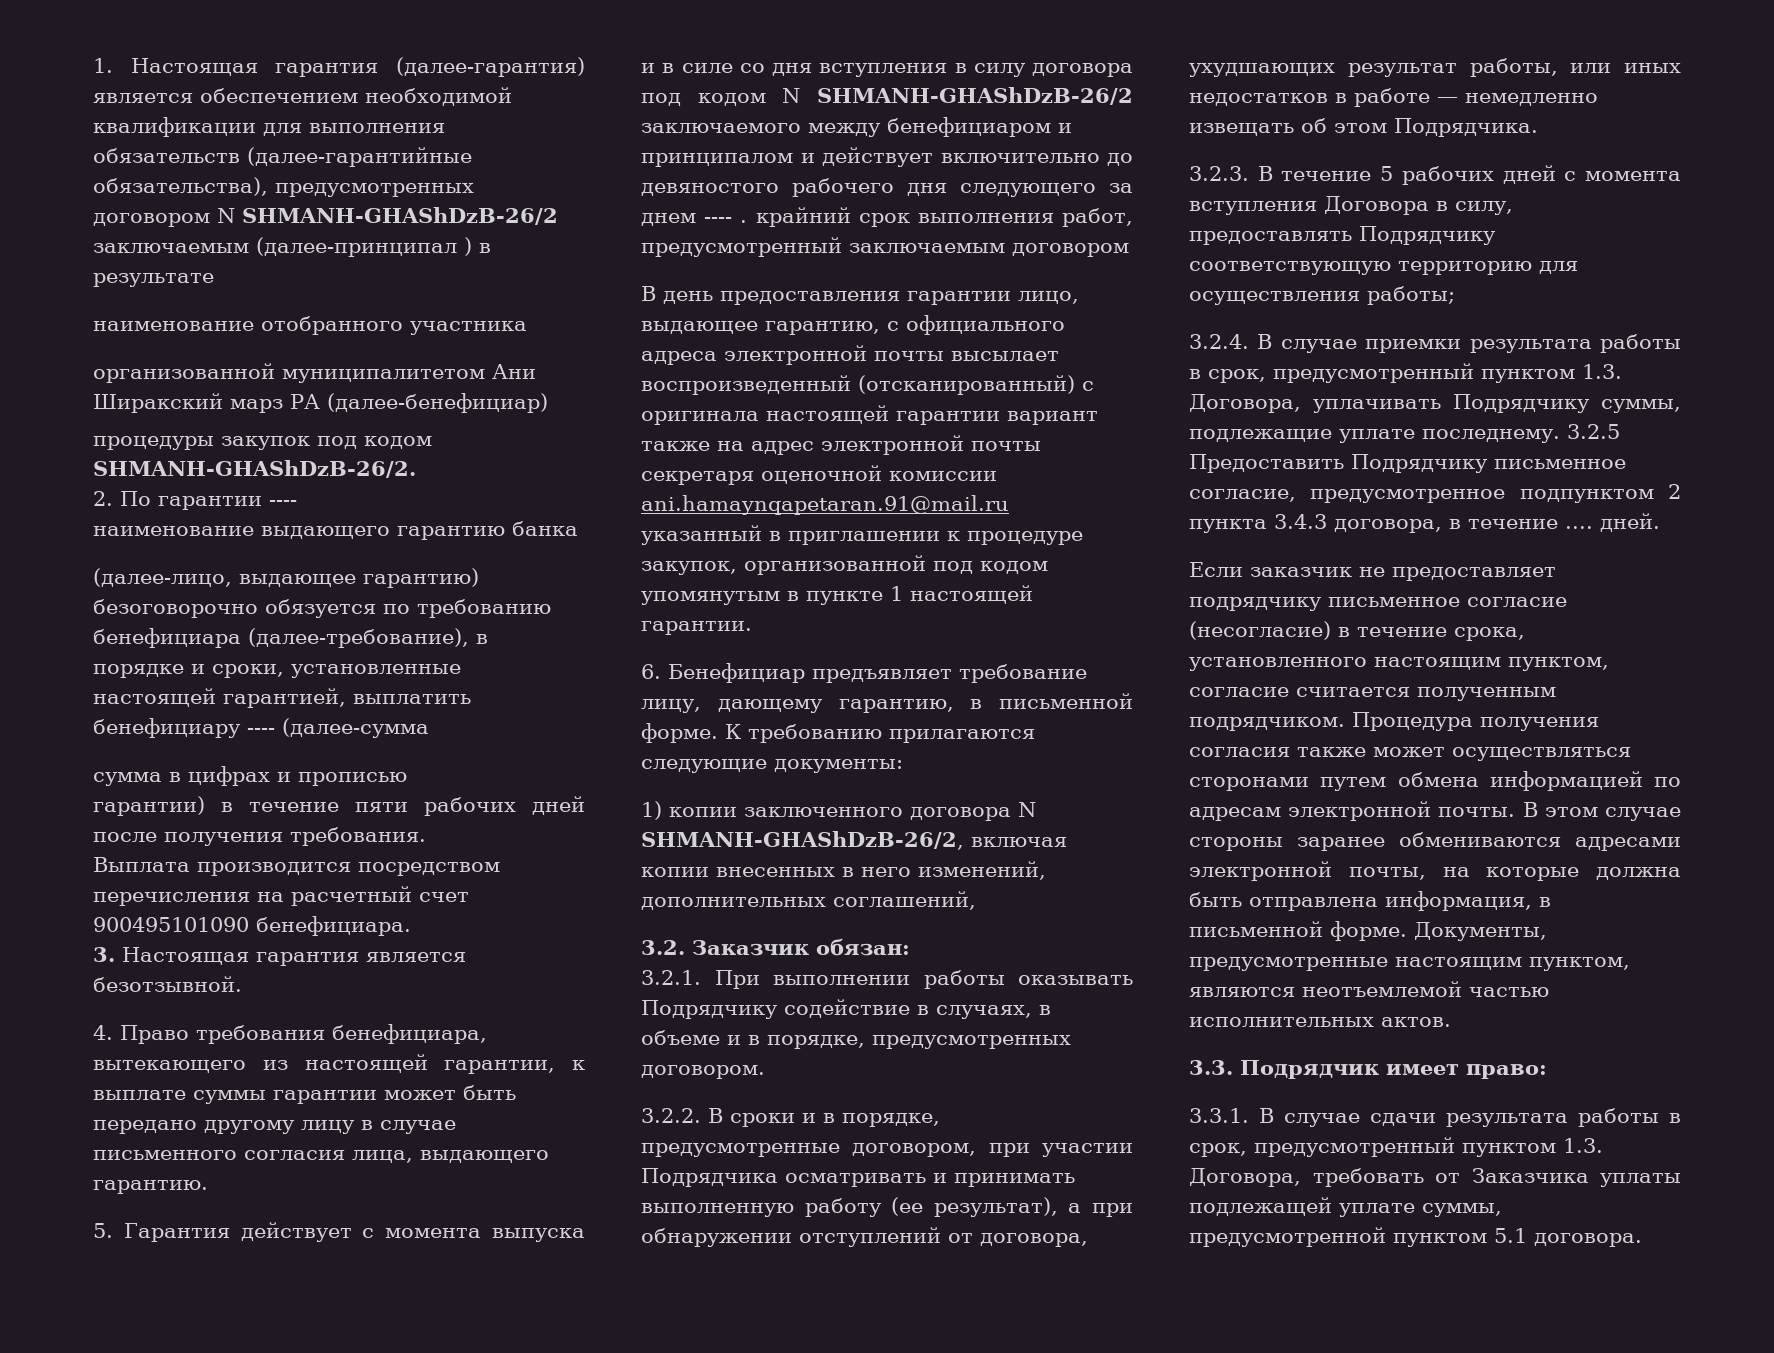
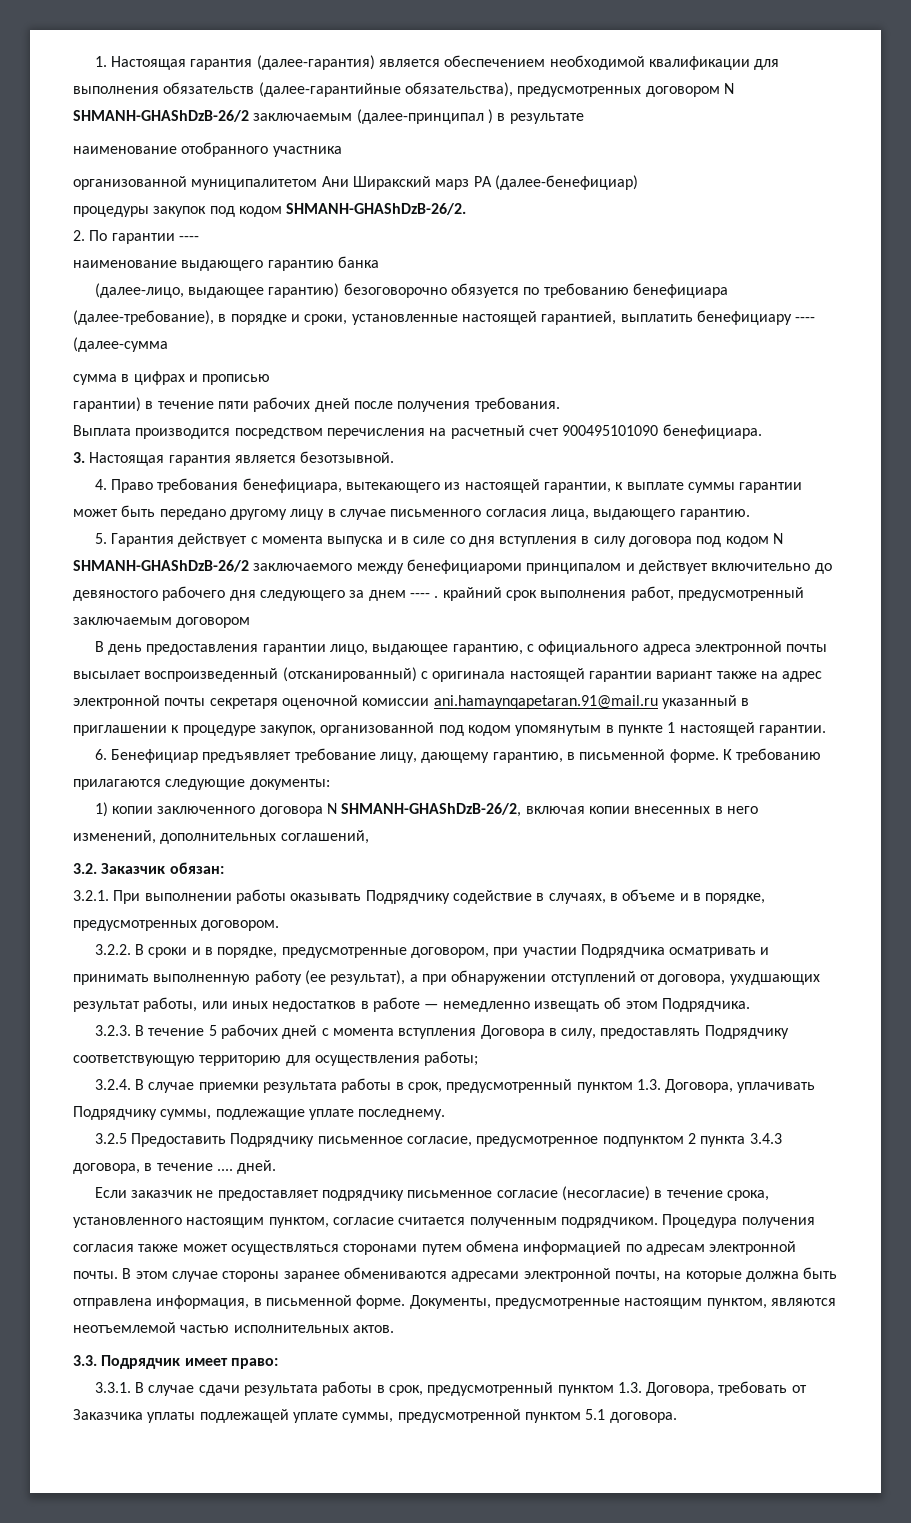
[887,117,1072,137] бенефициаром и -> [406,559,522,574] бенефициароми
(1560, 436) none -> (446, 1114) //

